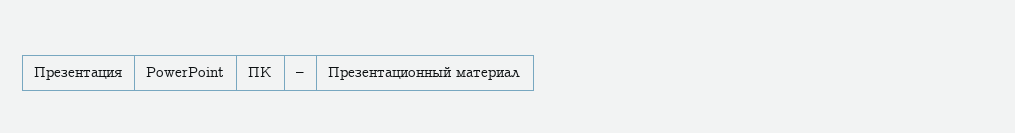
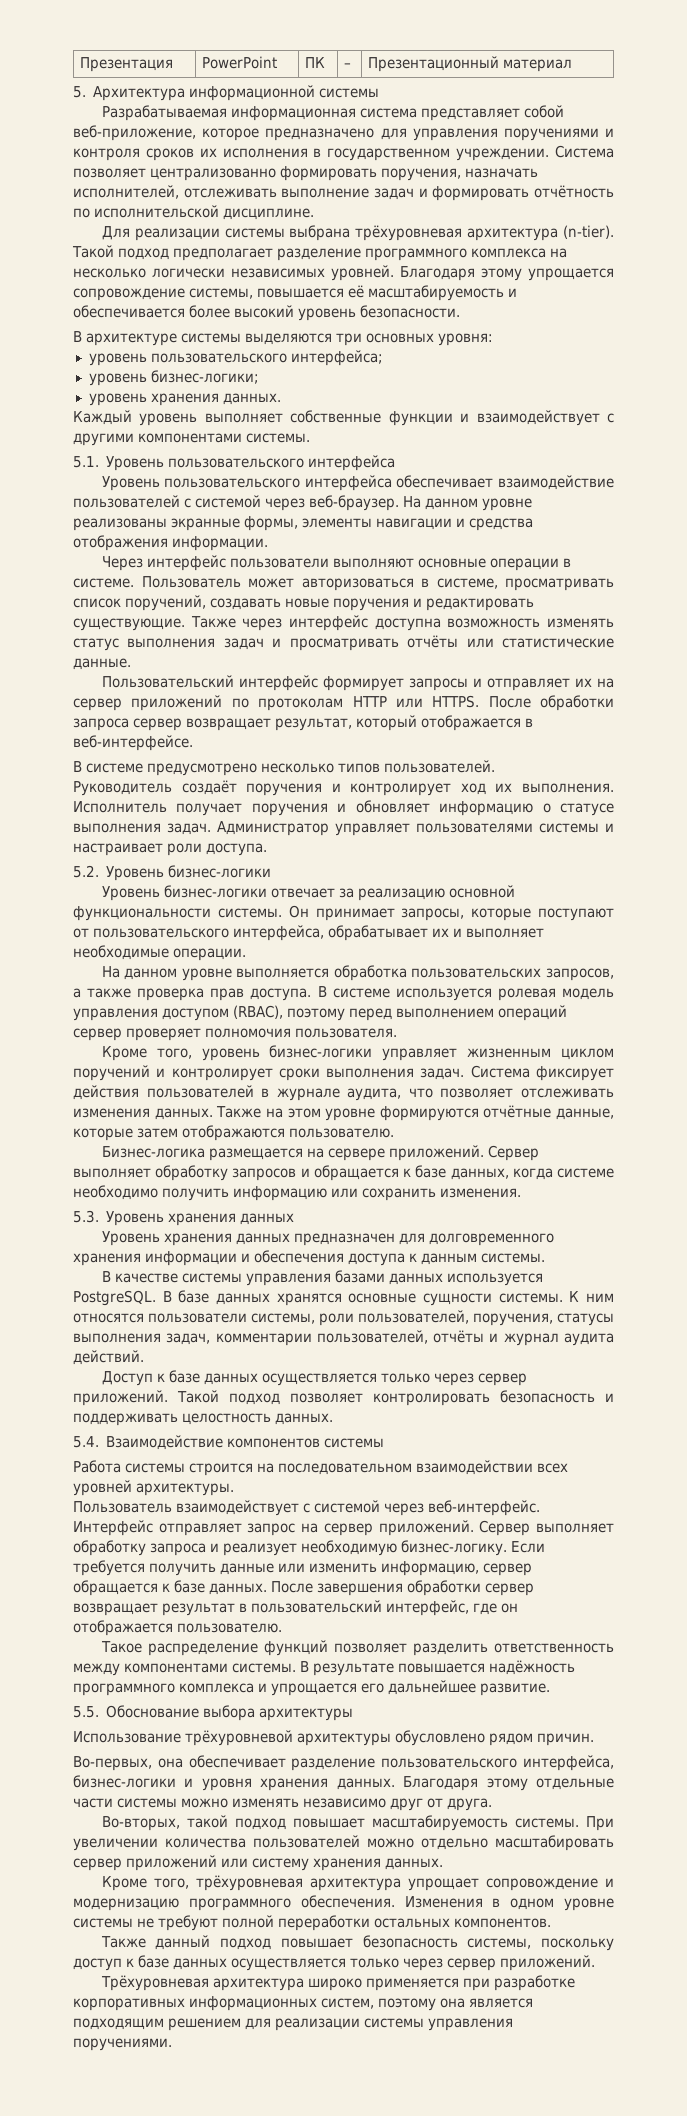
(520, 74) none -> [73,85,380,101] [101,105,564,121] [73,125,614,141] [73,145,614,161] [73,166,538,181] [73,185,615,201] [73,205,314,220] [101,225,614,241] [72,245,567,261] [73,265,614,281] [73,285,517,301] [73,305,460,321] [73,331,493,346] [88,350,383,366] [88,370,259,386] [88,393,281,406] [73,410,615,426] [73,433,310,446] [73,455,396,471] [101,475,614,491] [73,495,532,511] [73,516,533,531] [73,535,268,551] [101,555,571,571] [73,576,614,591] [73,595,534,611] [73,615,614,631] [73,635,614,651] [73,658,131,670] [101,675,614,691] [73,695,614,711] [73,715,533,731] [73,735,193,751] [73,760,495,776] [73,780,614,796] [73,800,614,816] [73,821,614,836] [73,843,267,856] [73,865,272,881] [101,885,515,901] [73,905,614,921] [73,925,544,941] [73,945,246,961] [101,965,614,981] [73,986,614,1001] [73,1005,567,1021] [73,1028,397,1041] [101,1045,614,1061] [73,1065,614,1081] [73,1085,614,1101] [73,1105,614,1121] [73,1125,394,1141] [101,1145,539,1161] [73,1165,614,1181] [73,1185,521,1201] [73,1210,295,1226] [101,1231,554,1246] [73,1250,545,1266] [101,1270,543,1286] [73,1290,614,1306] [73,1310,614,1326] [73,1330,614,1346] [73,1350,144,1365] [101,1370,527,1386] [73,1390,614,1406] [73,1413,333,1426] [73,1435,385,1450] [73,1460,568,1476] [73,1480,234,1496] [73,1500,540,1516] [73,1520,614,1536] [73,1540,545,1556] [73,1560,532,1576] [73,1580,534,1596] [73,1600,518,1616] [73,1620,282,1636] [100,1640,614,1656] [73,1660,575,1676] [73,1680,550,1696] [73,1705,354,1721] [73,1730,594,1746] [73,1755,614,1771] [73,1775,614,1791] [73,1798,492,1811] [101,1815,614,1831] [73,1835,614,1851] [73,1855,443,1871] [101,1875,614,1891] [73,1895,614,1911] [73,1915,551,1931] [100,1935,614,1951] [73,1955,595,1971] [100,1975,575,1991] [73,1996,533,2011] [73,2018,513,2031] [73,2038,172,2051] // 5. Архитектура информационной системы // Разрабатываемая информационная система представляет собой веб-приложение, которое предназначено для управления поручениями и контроля сроков их исполнения в государственном учреждении. Система позволяет централизованно формировать поручения, назначать исполнителей, отслеживать выполнение задач и формировать отчётность по исполнительской дисциплине. // Для реализации системы выбрана трёхуровневая архитектура (n-tier). Такой подход предполагает разделение программного комплекса на несколько логически независимых уровней. Благодаря этому упрощается сопровождение системы, повышается её масштабируемость и обеспечивается более высокий уровень безопасности. // В архитектуре системы выделяются три основных уровня: // уровень пользовательского интерфейса; // уровень бизнес-логики; // уровень хранения данных. // Каждый уровень выполняет собственные функции и взаимодействует с другими компонентами системы. // 5.1. Уровень пользовательского интерфейса // Уровень пользовательского интерфейса обеспечивает взаимодействие пользователей с системой через веб-браузер. На данном уровне реализованы экранные формы, элементы навигации и средства отображения информации. // Через интерфейс пользователи выполняют основные операции в системе. Пользователь может авторизоваться в системе, просматривать список поручений, создавать новые поручения и редактировать существующие. Также через интерфейс доступна возможность изменять статус выполнения задач и просматривать отчёты или статистические данные. // Пользовательский интерфейс формирует запросы и отправляет их на сервер приложений по протоколам HTTP или HTTPS. После обработки запроса сервер возвращает результат, который отображается в веб-интерфейсе. // В системе предусмотрено несколько типов пользователей. // Руководитель создаёт поручения и контролирует ход их выполнения. Исполнитель получает поручения и обновляет информацию о статусе выполнения задач. Администратор управляет пользователями системы и настраивает роли доступа. // 5.2. Уровень бизнес-логики // Уровень бизнес-логики отвечает за реализацию основной функциональности системы. Он принимает запросы, которые поступают от пользовательского интерфейса, обрабатывает их и выполняет необходимые операции. // На данном уровне выполняется обработка пользовательских запросов, а также проверка прав доступа. В системе используется ролевая модель управления доступом (RBAC), поэтому перед выполнением операций сервер проверяет полномочия пользователя. // Кроме того, уровень бизнес-логики управляет жизненным циклом поручений и контролирует сроки выполнения задач. Система фиксирует действия пользователей в журнале аудита, что позволяет отслеживать изменения данных. Также на этом уровне формируются отчётные данные, которые затем отображаются пользователю. // Бизнес-логика размещается на сервере приложений. Сервер выполняет обработку запросов и обращается к базе данных, когда системе необходимо получить информацию или сохранить изменения. // 5.3. Уровень хранения данных // Уровень хранения данных предназначен для долговременного хранения информации и обеспечения доступа к данным системы. // В качестве системы управления базами данных используется PostgreSQL. В базе данных хранятся основные сущности системы. К ним относятся пользователи системы, роли пользователей, поручения, статусы выполнения задач, комментарии пользователей, отчёты и журнал аудита действий. // Доступ к базе данных осуществляется только через сервер приложений. Такой подход позволяет контролировать безопасность и поддерживать целостность данных. // 5.4. Взаимодействие компонентов системы // Работа системы строится на последовательном взаимодействии всех уровней архитектуры. // Пользователь взаимодействует с системой через веб-интерфейс. Интерфейс отправляет запрос на сервер приложений. Сервер выполняет обработку запроса и реализует необходимую бизнес-логику. Если требуется получить данные или изменить информацию, сервер обращается к базе данных. После завершения обработки сервер возвращает результат в пользовательский интерфейс, где он отображается пользователю. // Такое распределение функций позволяет разделить ответственность между компонентами системы. В результате повышается надёжность программного комплекса и упрощается его дальнейшее развитие. // 5.5. Обоснование выбора архитектуры // Использование трёхуровневой архитектуры обусловлено рядом причин. // Во-первых, она обеспечивает разделение пользовательского интерфейса, бизнес-логики и уровня хранения данных. Благодаря этому отдельные части системы можно изменять независимо друг от друга. // Во-вторых, такой подход повышает масштабируемость системы. При увеличении количества пользователей можно отдельно масштабировать сервер приложений или систему хранения данных. // Кроме того, трёхуровневая архитектура упрощает сопровождение и модернизацию программного обеспечения. Изменения в одном уровне системы не требуют полной переработки остальных компонентов. // Также данный подход повышает безопасность системы, поскольку доступ к базе данных осуществляется только через сервер приложений. // Трёхуровневая архитектура широко применяется при разработке корпоративных информационных систем, поэтому она является подходящим решением для реализации системы управления поручениями.

